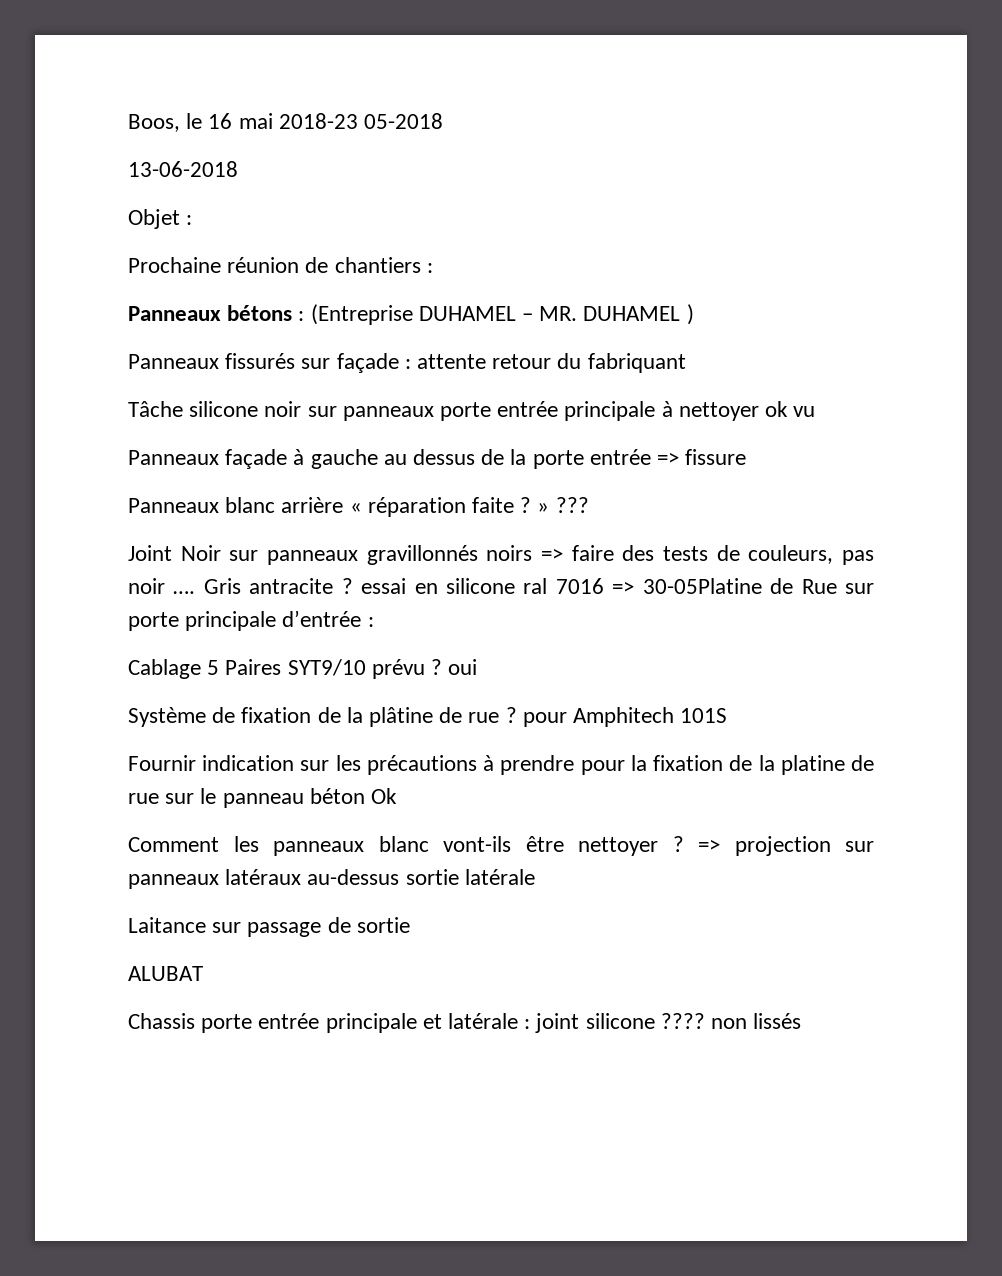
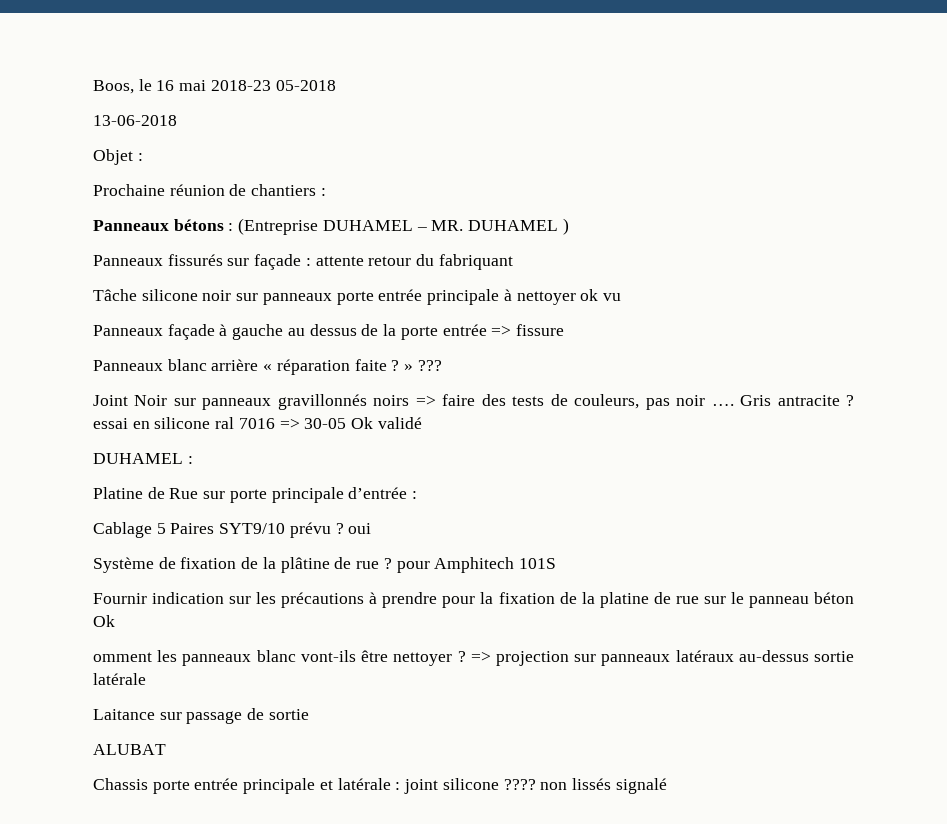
[642,578,762,594] 30-05Platine -> [304,417,422,429] [93,453,193,464] [93,487,143,499] 30-05 Ok validé // DUHAMEL : // Platine
[128,837,219,852] Comment -> [93,652,152,662] omment
(802, 1021) none -> [615,778,667,794] signalé

